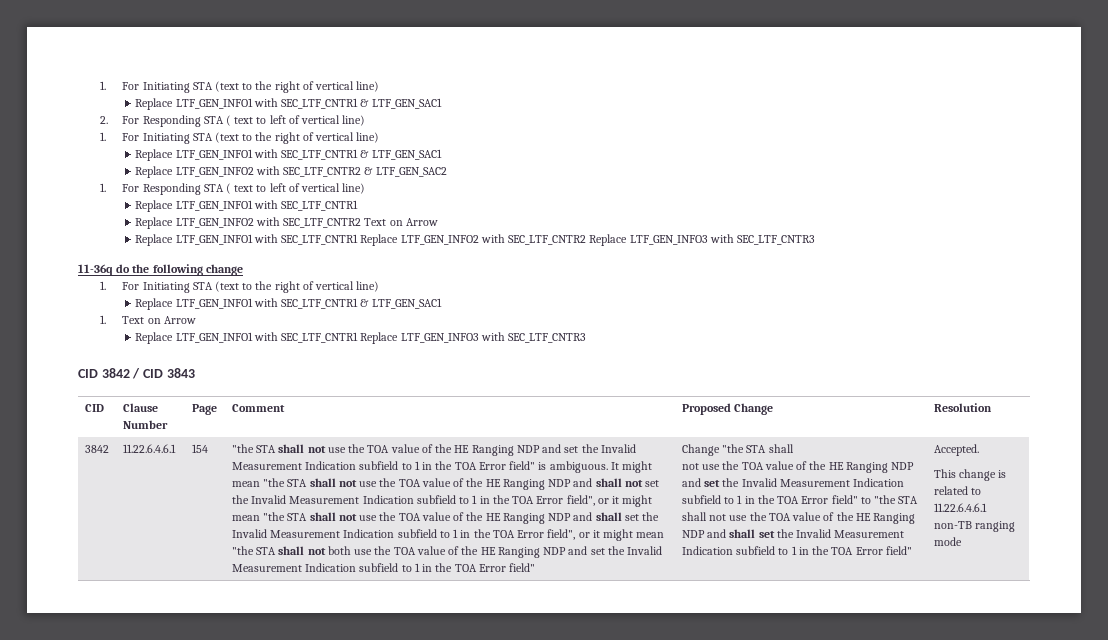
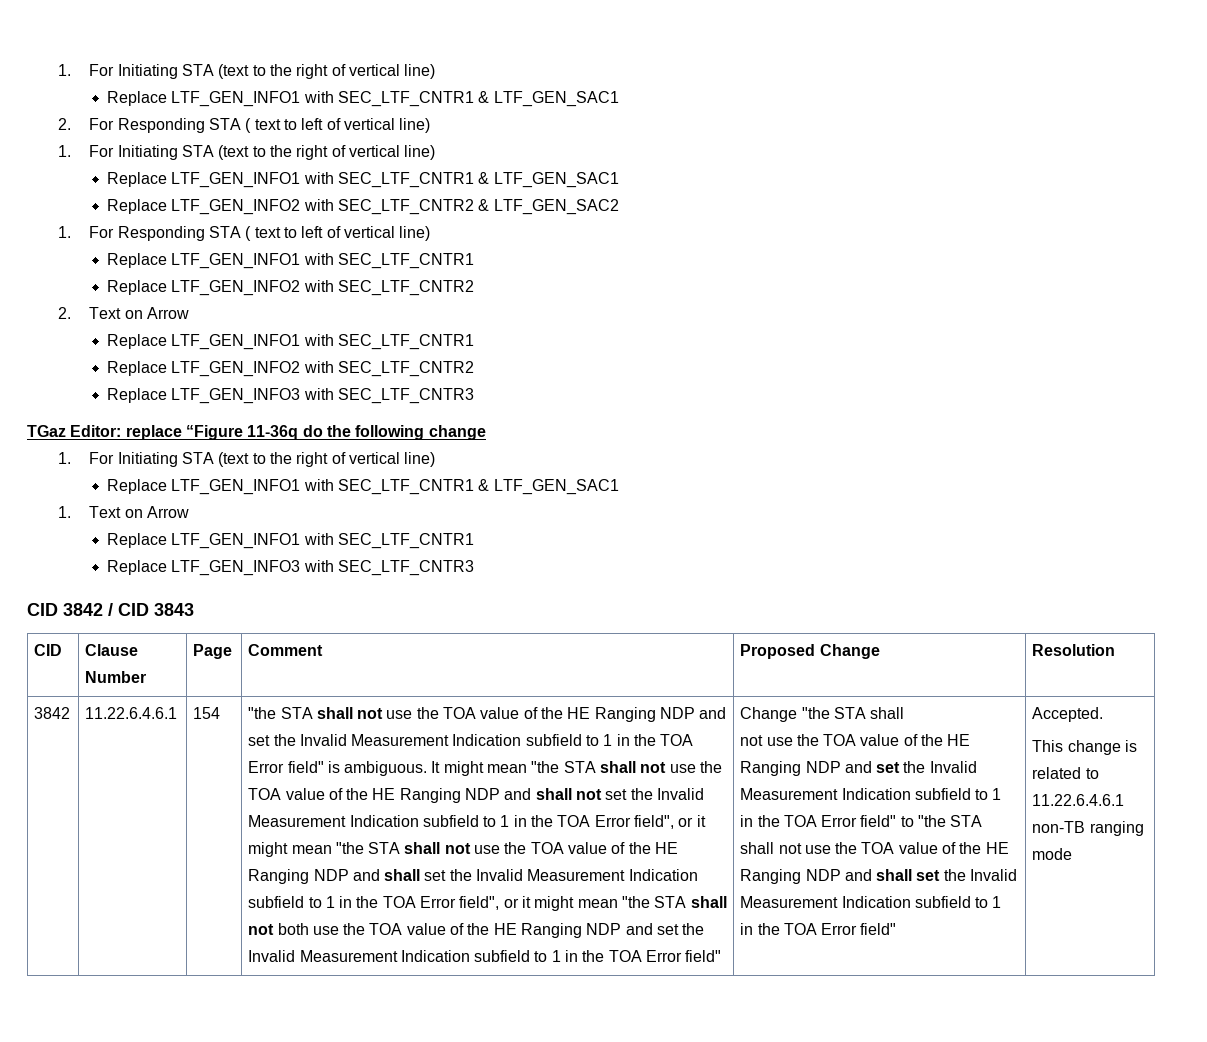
[364,218,438,226] [135,234,816,246] Text on Arrow // Replace LTF_GEN_INFO1 with SEC_LTF_CNTR1 Replace LTF_GEN_INFO2 with SEC_LTF_CNTR2 Replace LTF_GEN_INFO3 with SEC_LTF_CNTR3 // -> [58,307,189,319] [106,334,474,350] [106,361,474,377] [106,388,474,404] [27,425,243,440] // 2. Text on Arrow // Replace LTF_GEN_INFO1 with SEC_LTF_CNTR1 // Replace LTF_GEN_INFO2 with SEC_LTF_CNTR2 // Replace LTF_GEN_INFO3 with SEC_LTF_CNTR3 // TGaz Editor: replace “Figure
(359, 337) none -> (474, 541) //

